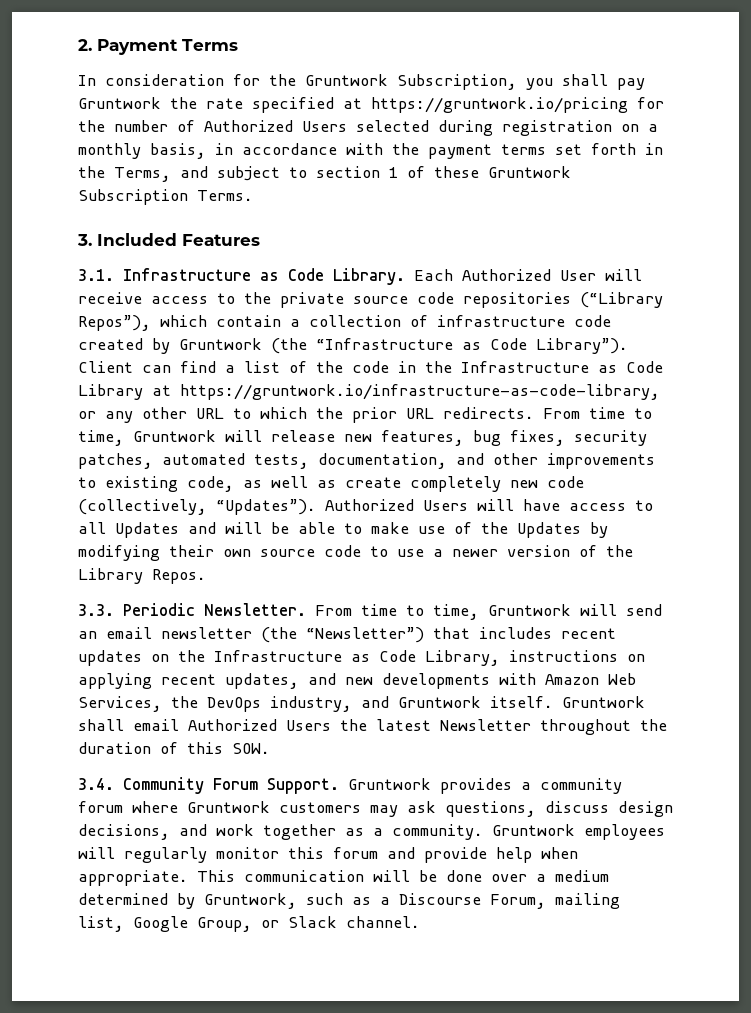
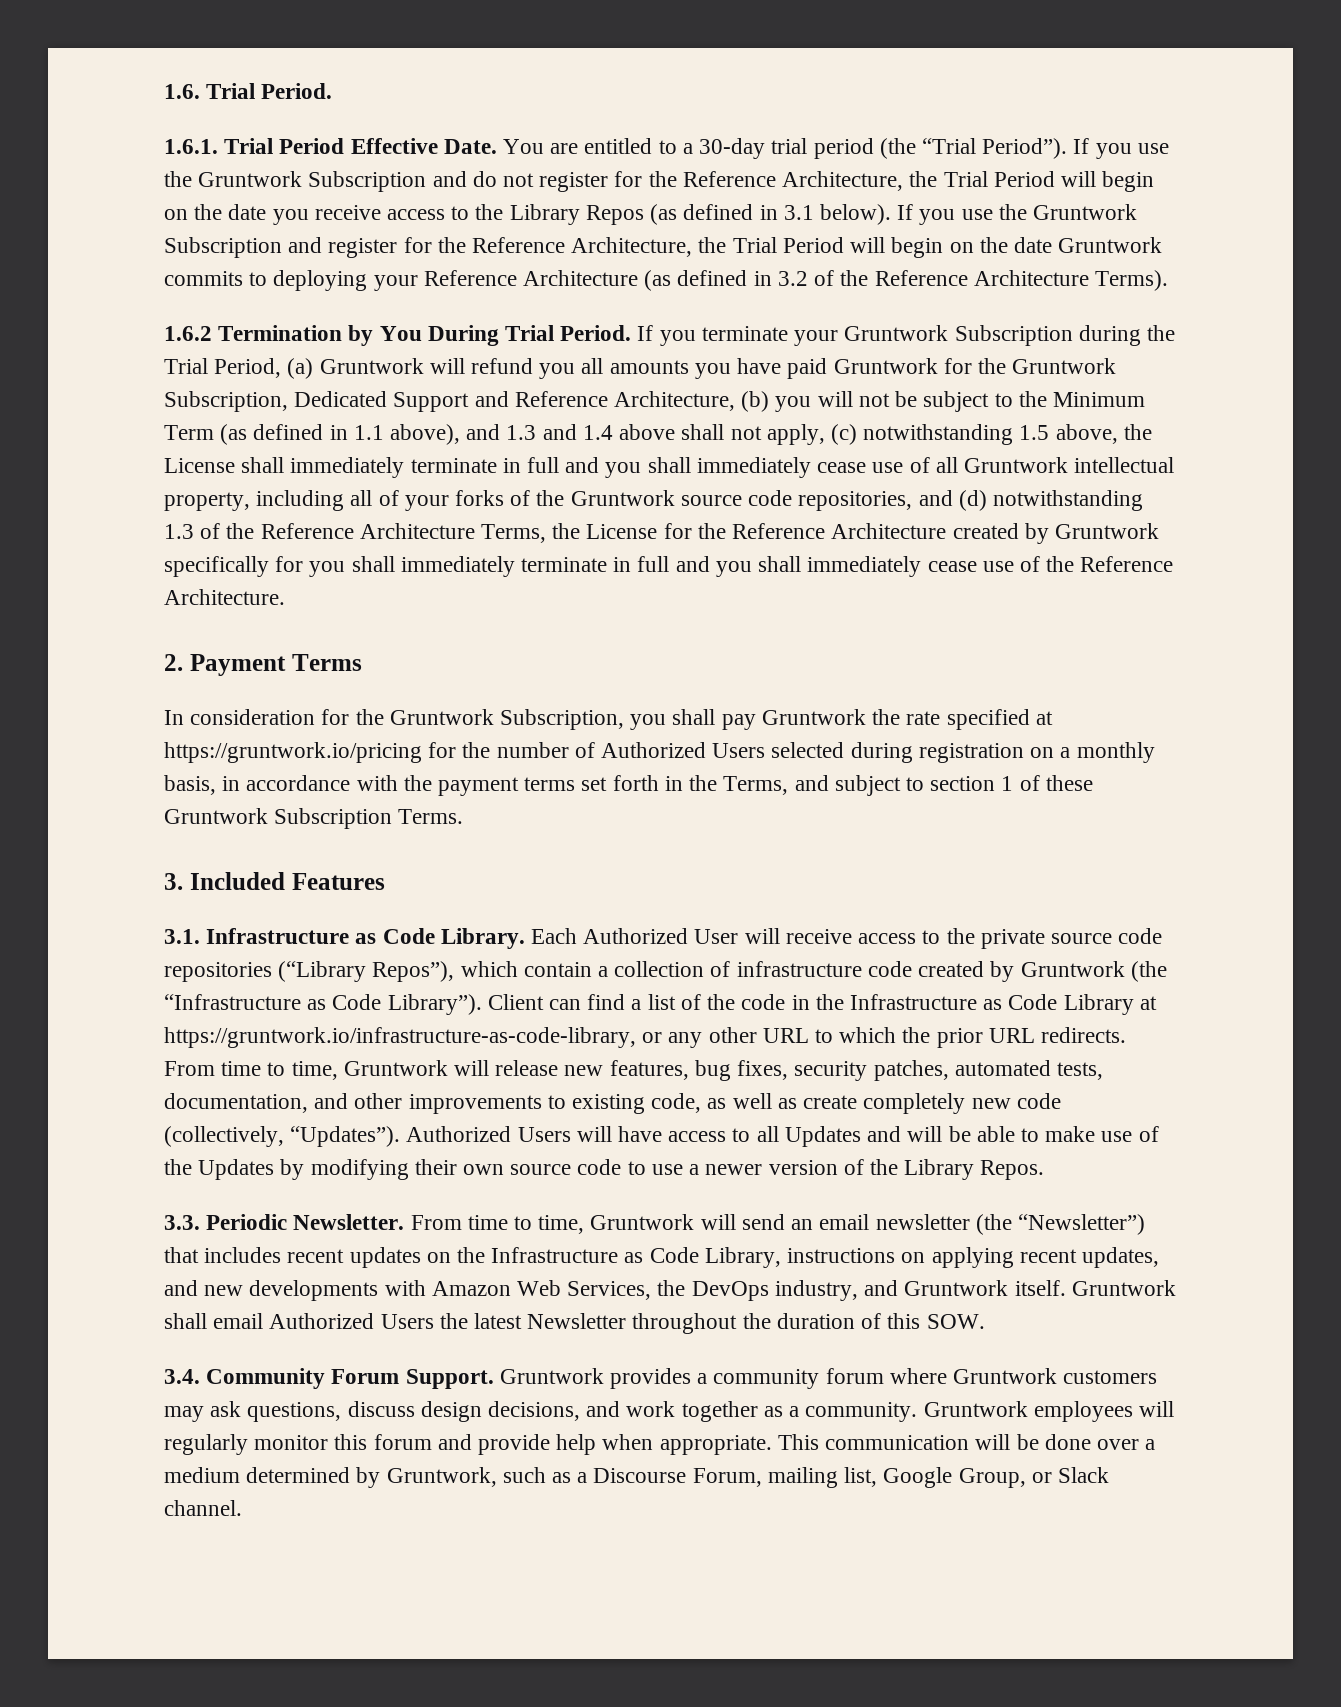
(78, 45) none -> [164,83,333,99] [164,138,1169,159] [164,171,1155,192] [164,204,1137,225] [164,237,1163,258] [164,270,1168,291] [164,325,1175,346] [164,358,1117,379] [164,391,1145,412] [164,424,1152,445] [164,457,1175,478] [164,490,1143,511] [164,523,1159,544] [164,556,1174,577] [164,589,285,605] 1.6. Trial Period. // 1.6.1. Trial Period Effective Date. You are entitled to a 30-day trial period (the “Trial Period”). If you use the Gruntwork Subscription and do not register for the Reference Architecture, the Trial Period will begin on the date you receive access to the Library Repos (as defined in 3.1 below). If you use the Gruntwork Subscription and register for the Reference Architecture, the Trial Period will begin on the date Gruntwork commits to deploying your Reference Architecture (as defined in 3.2 of the Reference Architecture Terms). // 1.6.2 Termination by You During Trial Period. If you terminate your Gruntwork Subscription during the Trial Period, (a) Gruntwork will refund you all amounts you have paid Gruntwork for the Gruntwork Subscription, Dedicated Support and Reference Architecture, (b) you will not be subject to the Minimum Term (as defined in 1.1 above), and 1.3 and 1.4 above shall not apply, (c) notwithstanding 1.5 above, the License shall immediately terminate in full and you shall immediately cease use of all Gruntwork intellectual property, including all of your forks of the Gruntwork source code repositories, and (d) notwithstanding 1.3 of the Reference Architecture Terms, the License for the Reference Architecture created by Gruntwork specifically for you shall immediately terminate in full and you shall immediately cease use of the Reference Architecture. //

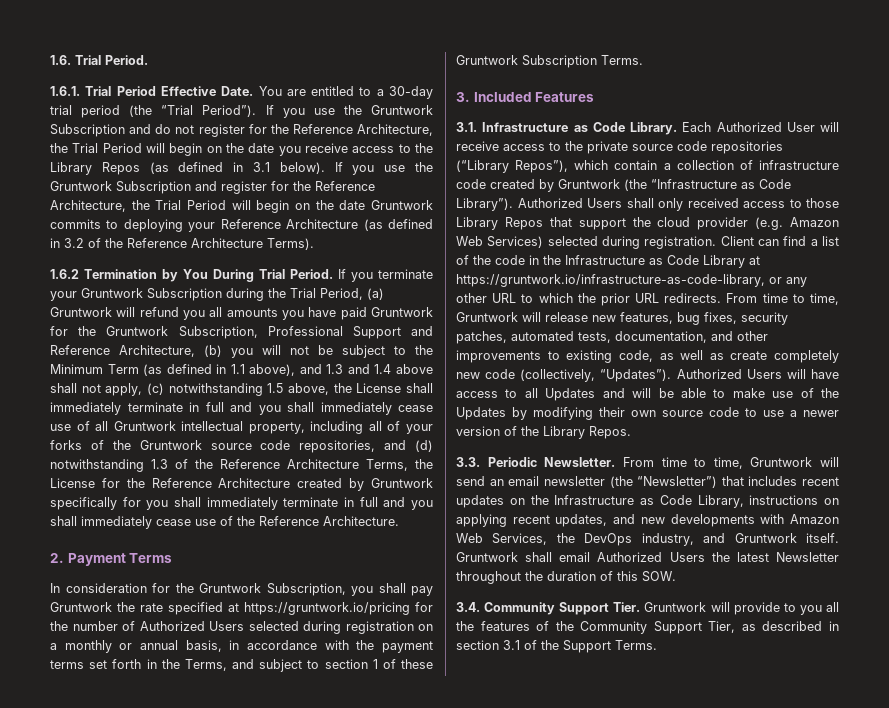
[294,391,388,407] Dedicated -> [267,326,343,336] Professional
(1155, 752) none -> [119,640,178,650] or annual
(482, 1004) none -> [517,198,839,211] [456,217,839,230] [456,236,717,249] Authorized Users shall only received access to those Library Repos that support the cloud provider (e.g. Amazon Web Services) selected during registration.
[331,1368,1158,1389] [164,1401,1174,1422] [164,1434,1156,1455] [164,1467,1109,1488] [164,1500,242,1516] Forum Support. Gruntwork provides a community forum where Gruntwork customers may ask questions, discuss design decisions, and work together as a community. Gruntwork employees will regularly monitor this forum and provide help when appropriate. This communication will be done over a medium determined by Gruntwork, such as a Discourse Forum, mailing list, Google Group, or Slack channel. -> [559,602,839,615] [456,621,839,634] [456,640,657,653] Support Tier. Gruntwork will provide to you all the features of the Community Support Tier, as described in section 3.1 of the Support Terms.

